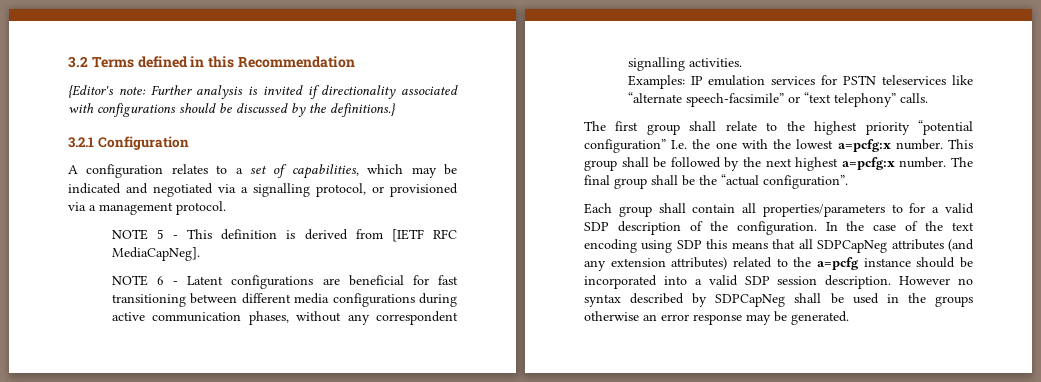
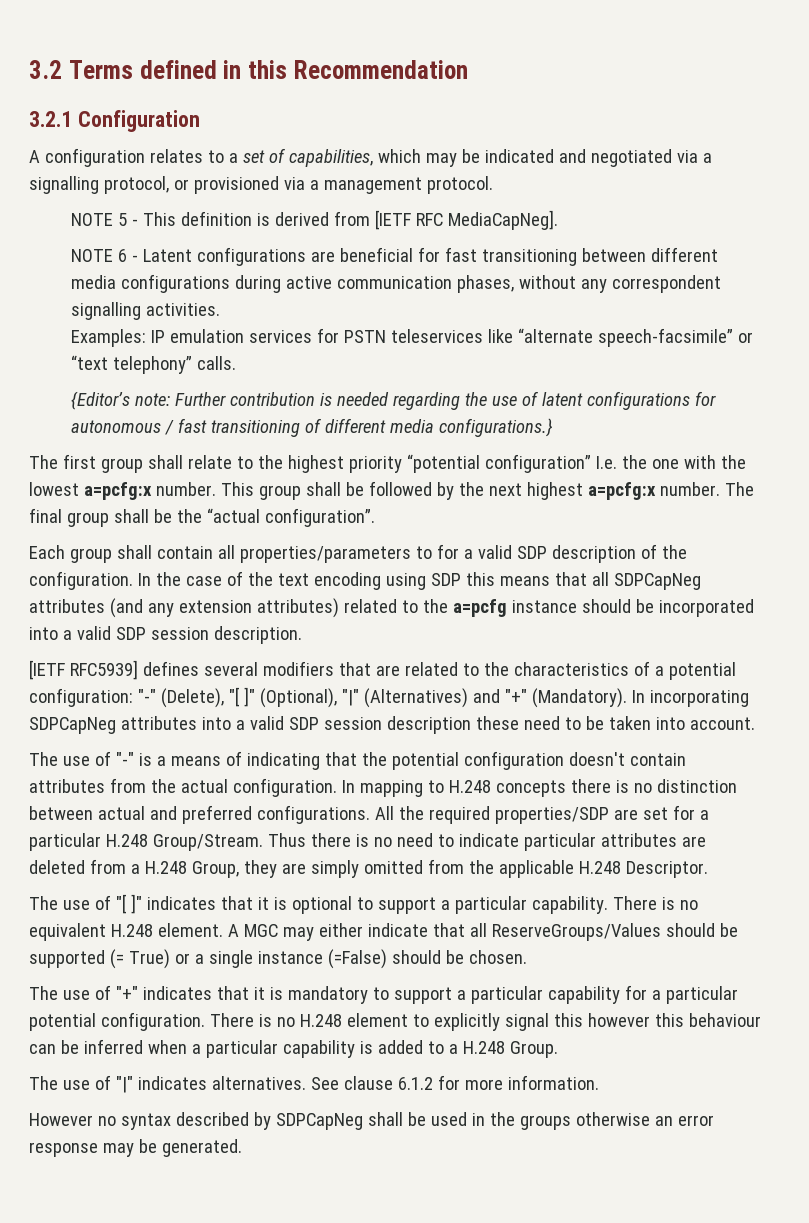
[68,85,458,99] [68,103,395,117] // {Editor's note: Further analysis is invited if directionality associated with configurations should be discussed by the definitions.} -> (468, 69) none
(928, 98) none -> [70,391,716,410] [70,418,553,437] // {Editor’s note: Further contribution is needed regarding the use of latent configurations for autonomous / fast transitioning of different media configurations.}
(892, 282) none -> [29,660,736,680] [29,687,749,708] [29,716,755,734] [29,751,686,770] [29,778,737,797] [29,805,709,824] [29,833,706,851] [29,859,708,878] [29,894,698,914] [29,923,738,941] [29,949,527,969] [29,985,738,1004] [29,1012,761,1031] [29,1039,558,1058] [29,1075,599,1093] // [IETF RFC5939] defines several modifiers that are related to the characteristics of a potential configuration: "-" (Delete), "[ ]" (Optional), "|" (Alternatives) and "+" (Mandatory). In incorporating SDPCapNeg attributes into a valid SDP session description these need to be taken into account. // The use of "-" is a means of indicating that the potential configuration doesn't contain attributes from the actual configuration. In mapping to H.248 concepts there is no distinction between actual and preferred configurations. All the required properties/SDP are set for a particular H.248 Group/Stream. Thus there is no need to indicate particular attributes are deleted from a H.248 Group, they are simply omitted from the applicable H.248 Descriptor. // The use of "[ ]" indicates that it is optional to support a particular capability. There is no equivalent H.248 element. A MGC may either indicate that all ReserveGroups/Values should be supported (= True) or a single instance (=False) should be chosen. // The use of "+" indicates that it is mandatory to support a particular capability for a particular potential configuration. There is no H.248 element to explicitly signal this however this behaviour can be inferred when a particular capability is added to a H.248 Group. // The use of "|" indicates alternatives. See clause 6.1.2 for more information. //

